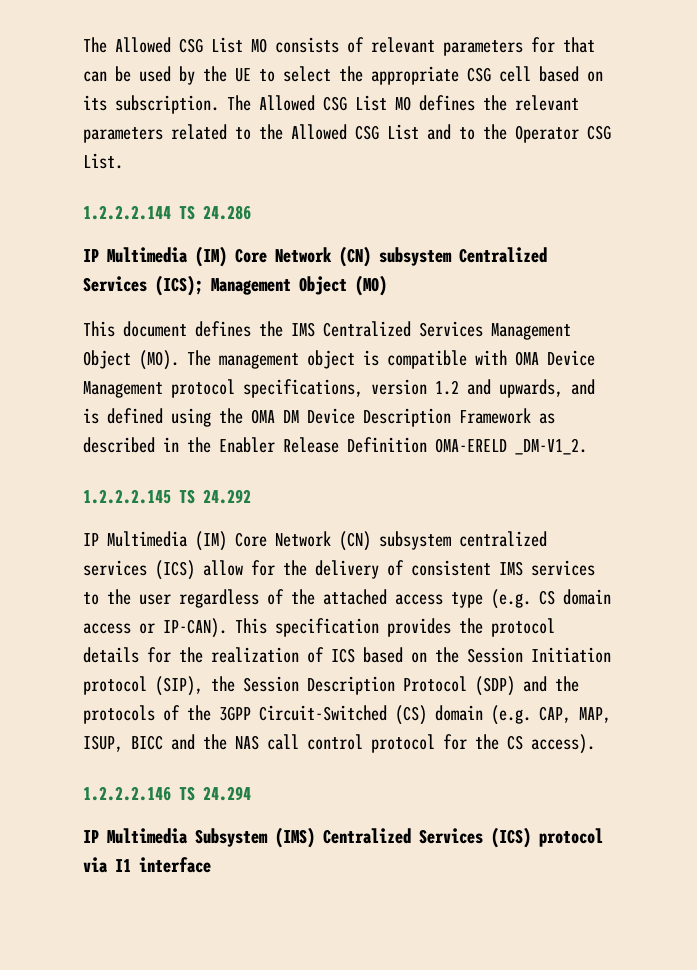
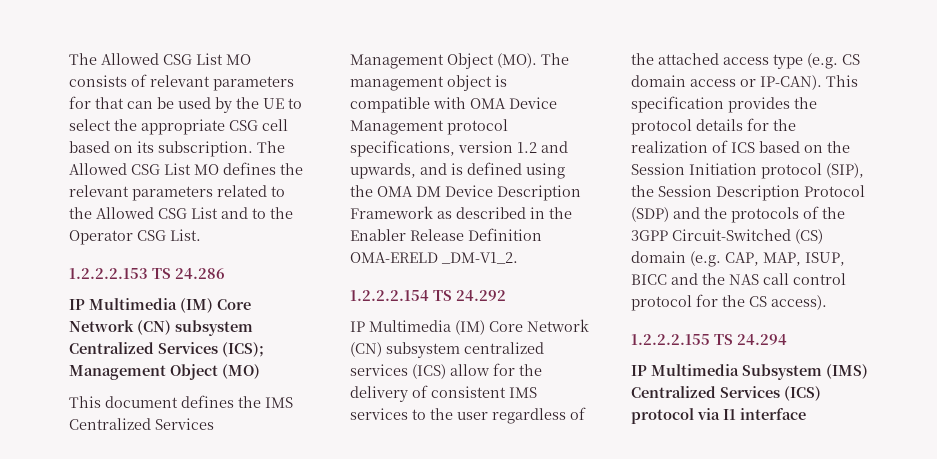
[83,205,171,220] 1.2.2.2.144 -> [69,268,148,279] 1.2.2.2.153
[83,489,171,504] 1.2.2.2.145 -> [350,290,429,301] 1.2.2.2.154
[83,786,171,801] 1.2.2.2.146 -> [631,334,710,345] 1.2.2.2.155

